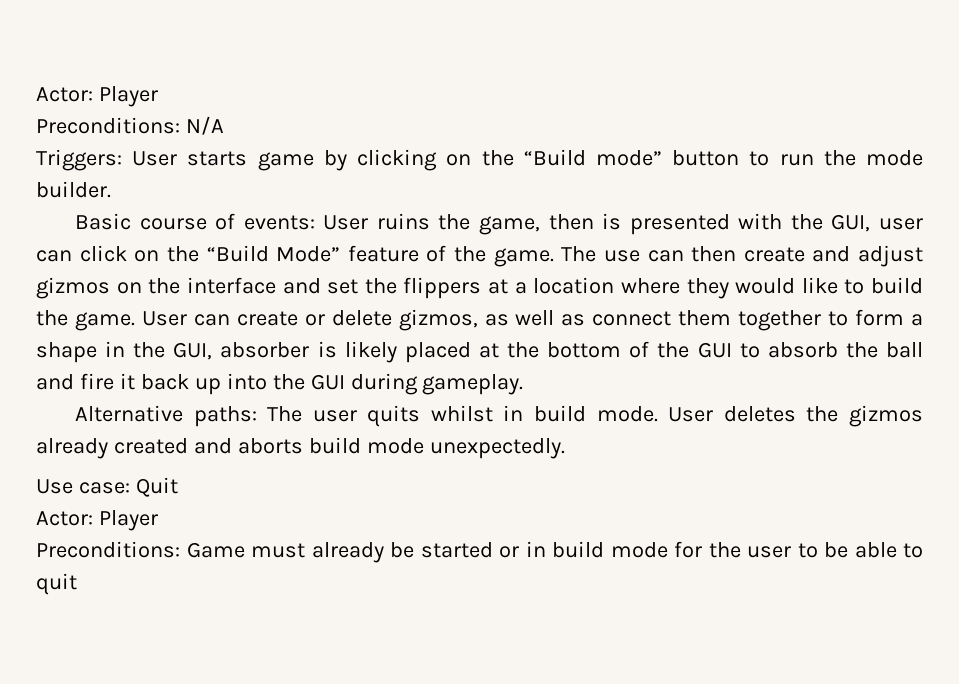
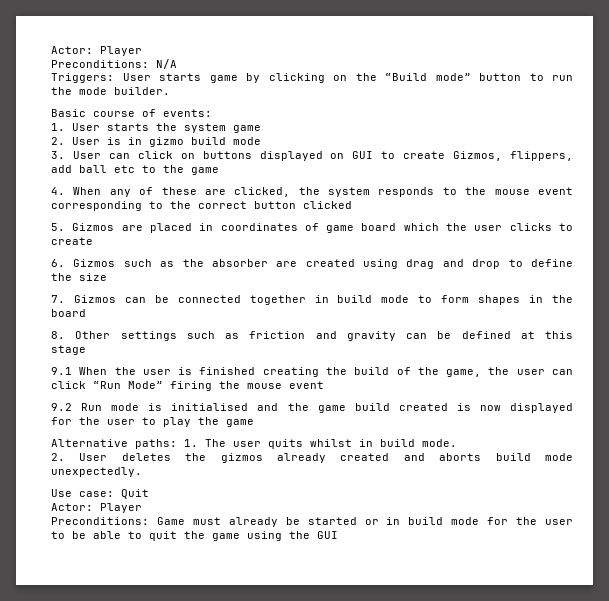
[323,213,924,235] [36,245,923,267] [36,277,923,299] [36,309,923,331] [36,341,924,363] [36,373,524,395] User ruins the game, then is presented with the GUI, user can click on the “Build Mode” feature of the game. The use can then create and adjust gizmos on the interface and set the flippers at a location where they would like to build the game. User can create or delete gizmos, as well as connect them together to form a shape in the GUI, absorber is likely placed at the bottom of the GUI to absorb the ball and fire it back up into the GUI during gameplay. -> [51,123,261,133] [51,137,261,147] [51,151,574,161] [51,165,219,175] [51,187,573,197] [51,201,352,211] [51,223,574,233] [51,237,93,245] [51,259,573,269] [51,273,107,281] [51,295,573,305] [51,309,86,317] [51,331,573,341] [51,345,86,355] [51,367,573,377] [51,381,324,391] [51,403,573,413] [51,417,254,427] // 1. User starts the system game // 2. User is in gizmo build mode // 3. User can click on buttons displayed on GUI to create Gizmos, flippers, add ball etc to the game // 4. When any of these are clicked, the system responds to the mouse event corresponding to the correct button clicked // 5. Gizmos are placed in coordinates of game board which the user clicks to create // 6. Gizmos such as the absorber are created using drag and drop to define the size // 7. Gizmos can be connected together in build mode to form shapes in the board // 8. Other settings such as friction and gravity can be defined at this stage // 9.1 When the user is finished creating the build of the game, the user can click “Run Mode” firing the mouse event // 9.2 Run mode is initialised and the game build created is now displayed for the user to play the game
(257, 416) none -> [184,439,198,447] 1.
(658, 414) none -> [51,453,65,461] // 2.
(77, 584) none -> [184,531,338,541] the game using the GUI

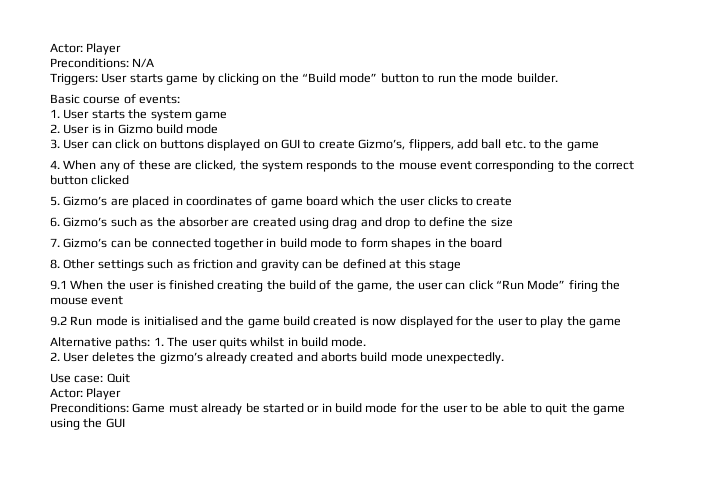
[149,137,184,147] gizmo -> [117,124,153,134] Gizmo
[453,151,503,161] Gizmos, -> [358,139,406,150] Gizmo’s,
[114,165,135,173] etc -> [504,140,526,149] etc.
[72,223,115,231] Gizmos -> [63,196,108,206] Gizmo’s
[73,259,116,267] Gizmos -> [63,217,108,227] Gizmo’s
[73,295,116,303] Gizmos -> [63,238,108,248] Gizmo’s
[220,453,263,463] gizmos -> [159,352,203,364] gizmo’s

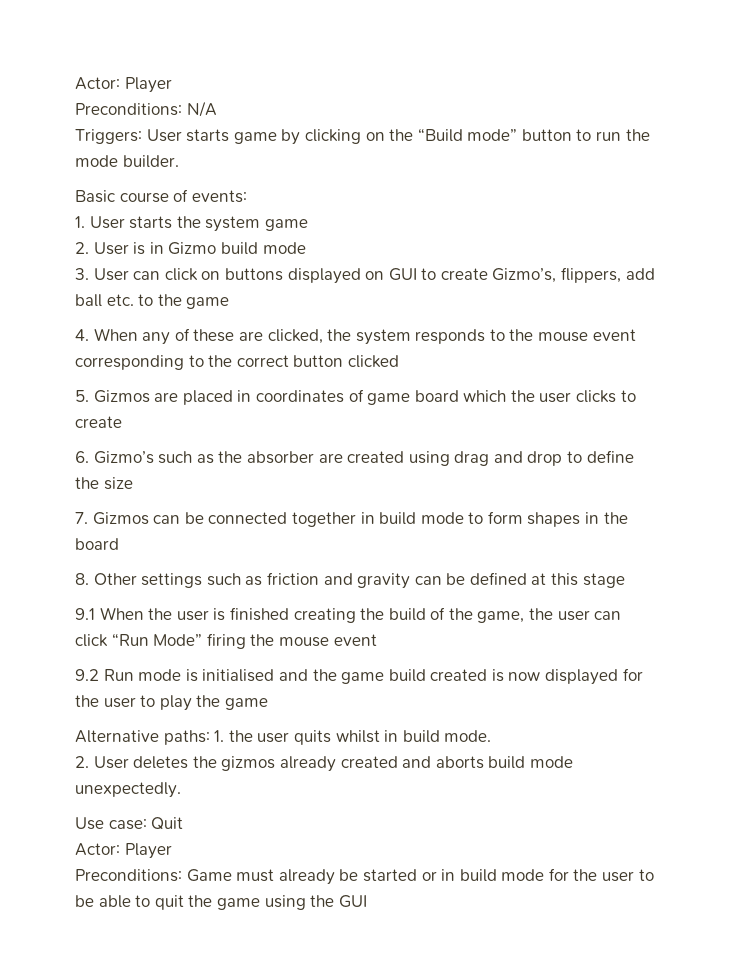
[63,196,108,206] Gizmo’s -> [93,390,150,403] Gizmos
[63,238,108,248] Gizmo’s -> [92,512,149,525] Gizmos
[167,337,189,347] The -> [228,730,253,742] the
[159,352,203,364] gizmo’s -> [221,756,276,771] gizmos

